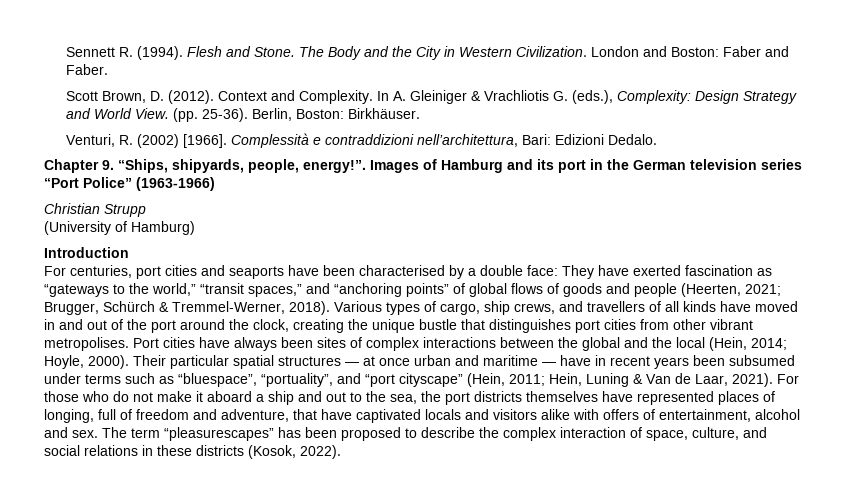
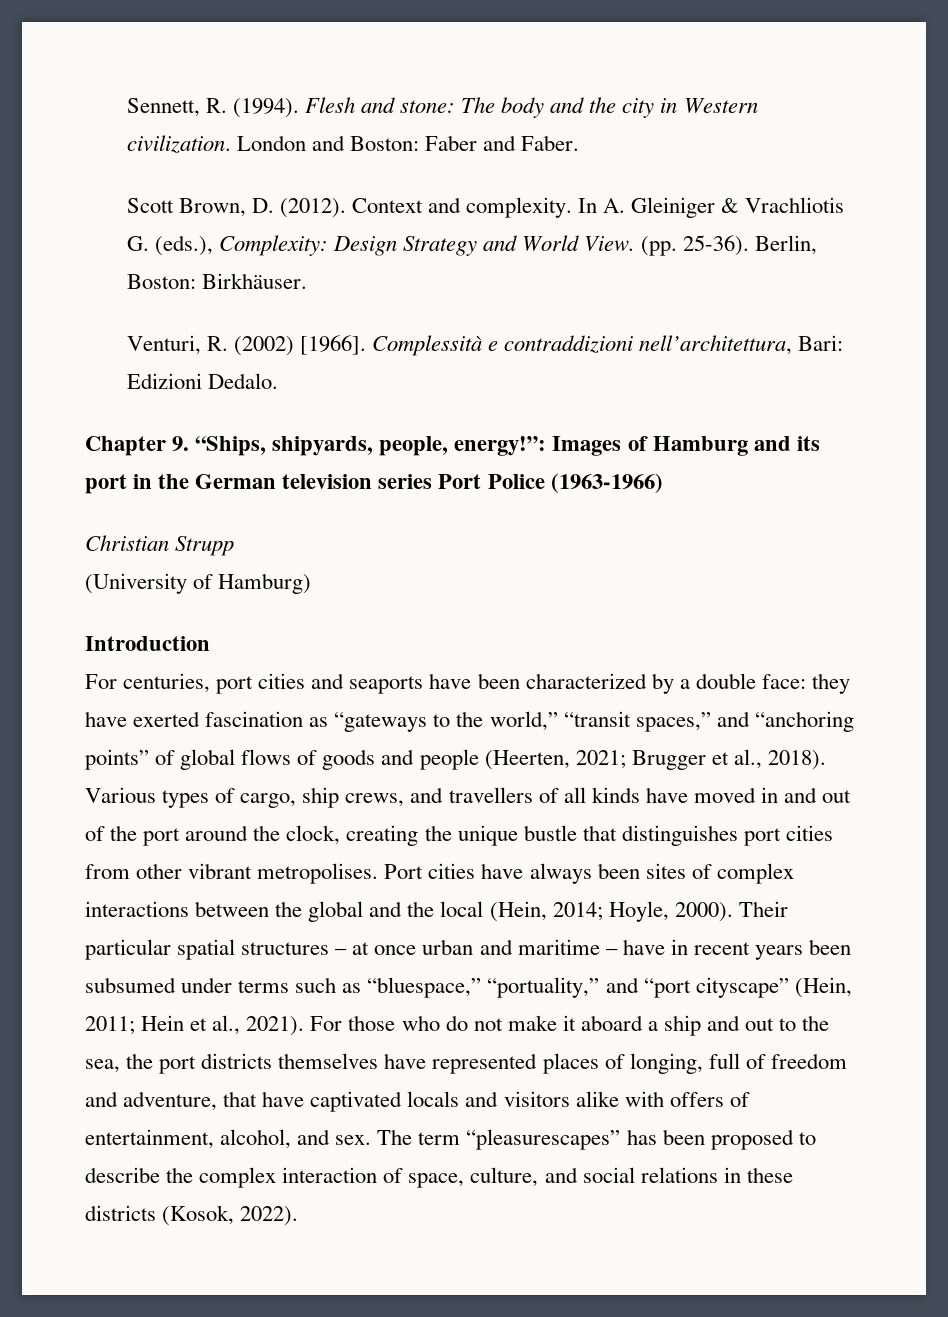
[65,47,115,57] Sennett -> [126,98,200,117] Sennett,
[253,46,441,60] Stone. The Body and the City -> [399,97,655,118] stone: The body and the city
[515,46,587,57] Civilization. -> [126,135,231,153] civilization.
[298,90,373,104] Complexity. -> [466,197,573,218] complexity.
[303,160,366,173] energy!”. -> [454,436,547,456] energy!”:
[44,177,132,188] “Port Police” -> [438,474,545,489] Port Police
[359,265,445,276] characterised -> [525,673,647,689] characterized
[562,265,594,279] They -> [811,673,850,694] they
[44,301,285,315] Brugger, Schürch & Tremmel-Werner, -> [631,749,762,770] Brugger et al.,
[345,362,359,366] — -> [335,949,348,955] –
[542,362,556,366] — -> [605,949,618,955] –
[178,373,333,387] “bluespace”, “portuality”, -> [367,977,600,998] “bluespace,” “portuality,”
[549,373,728,387] Hein, Luning & Van de Laar, -> [141,1015,241,1035] Hein et al.,
[755,409,800,420] alcohol -> [220,1129,292,1149] alcohol,

